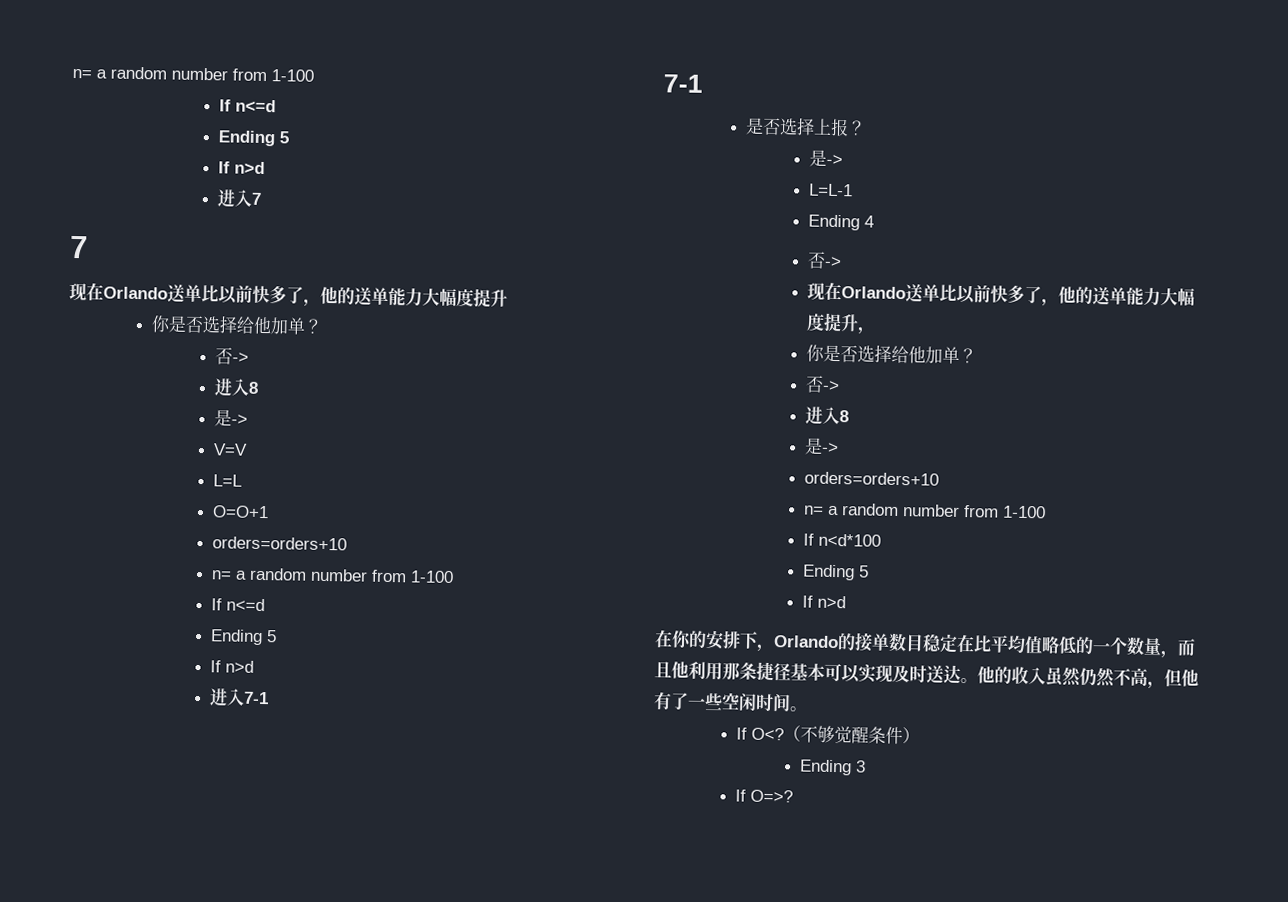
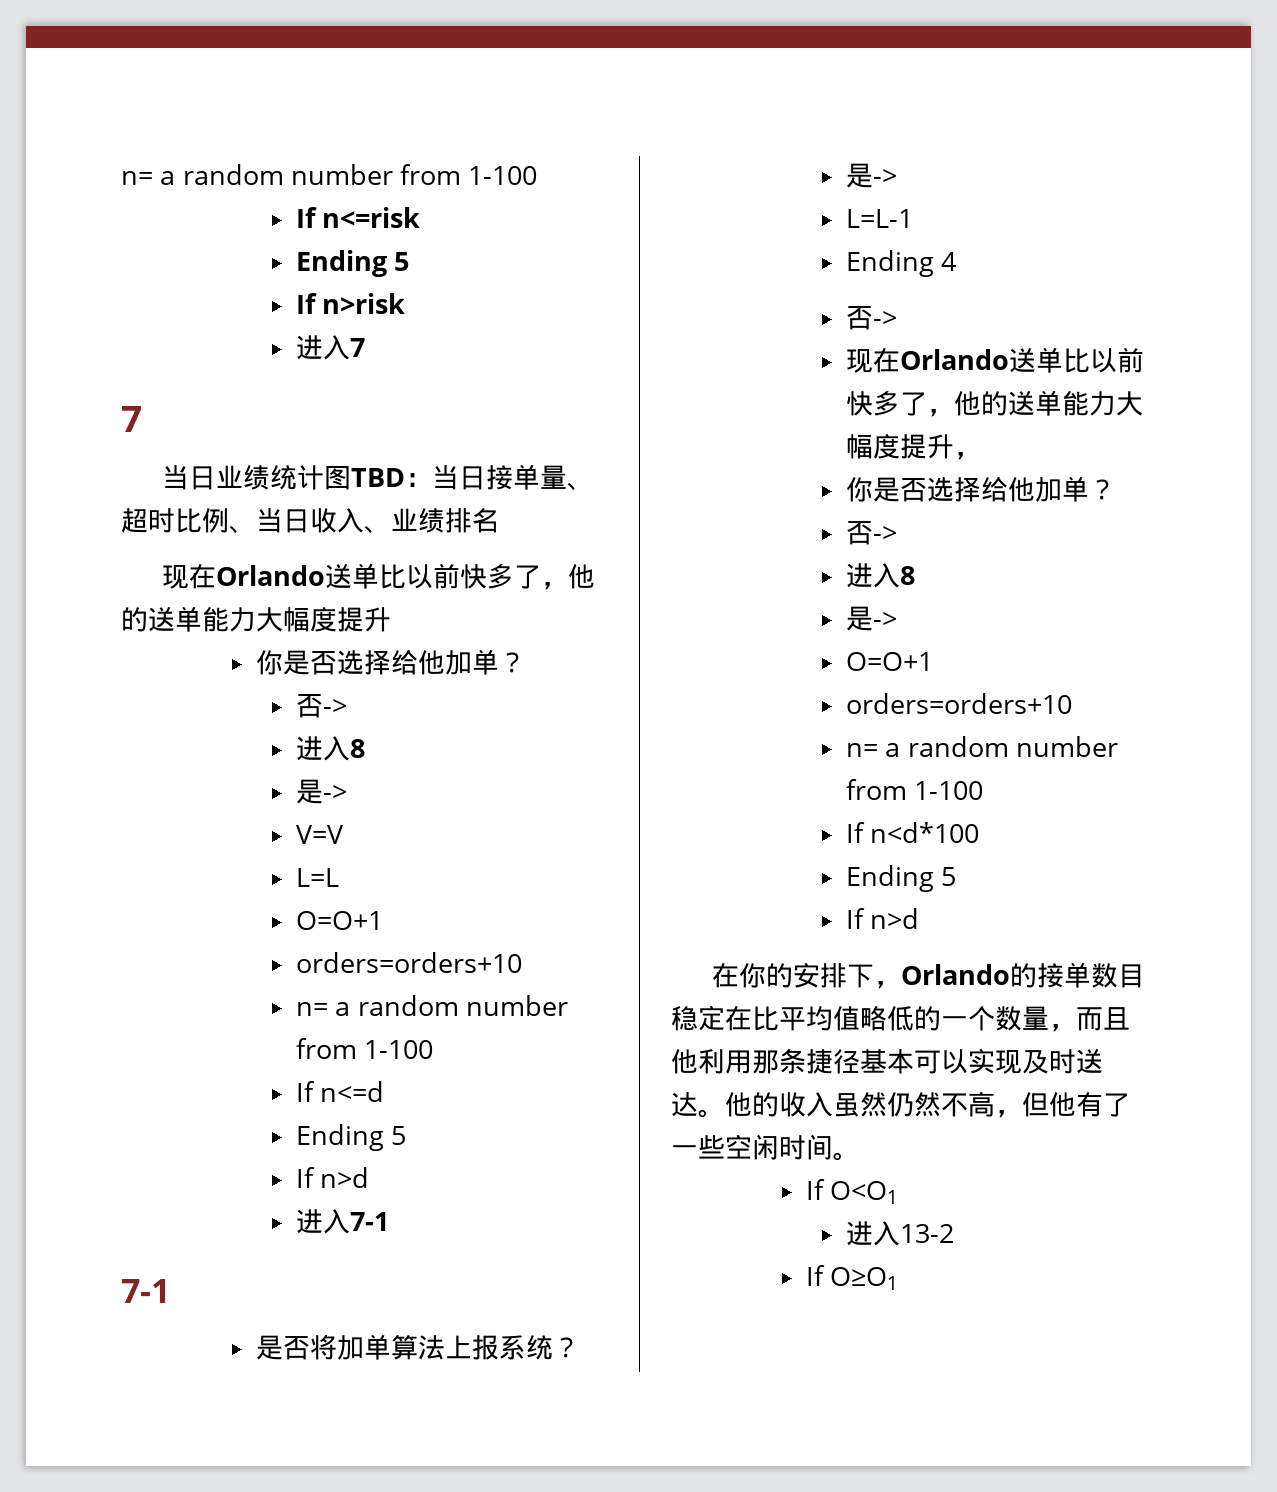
[72,66,314,82] [218,99,276,113] [217,130,289,147] [217,161,265,175] n= a random number from 1-100 // If n<=d // Ending 5 // If n>d -> [121,164,538,185] [296,207,421,228] [296,250,410,277] [296,293,406,314] n= a random number from 1-100 // If n<=risk // Ending 5 // If n>risk
(88, 247) none -> [161,464,594,491] [121,508,499,534] // 当日业绩统计图TBD：当日接单量、超时比例、当日收入、业绩排名
[778,117,849,137] 选择上报 -> [310,1334,554,1360] 将加单算法上报系统
(839, 448) none -> [846,652,934,671] // O=O+1
[750,725,920,745] [798,759,866,776] [734,789,793,803] O<?（不够觉醒条件） // Ending 3 // If O=>? -> [830,1181,899,1204] [846,1221,955,1246] [806,1265,899,1290] O<O1 // 进入13-2 // If O≥O1

